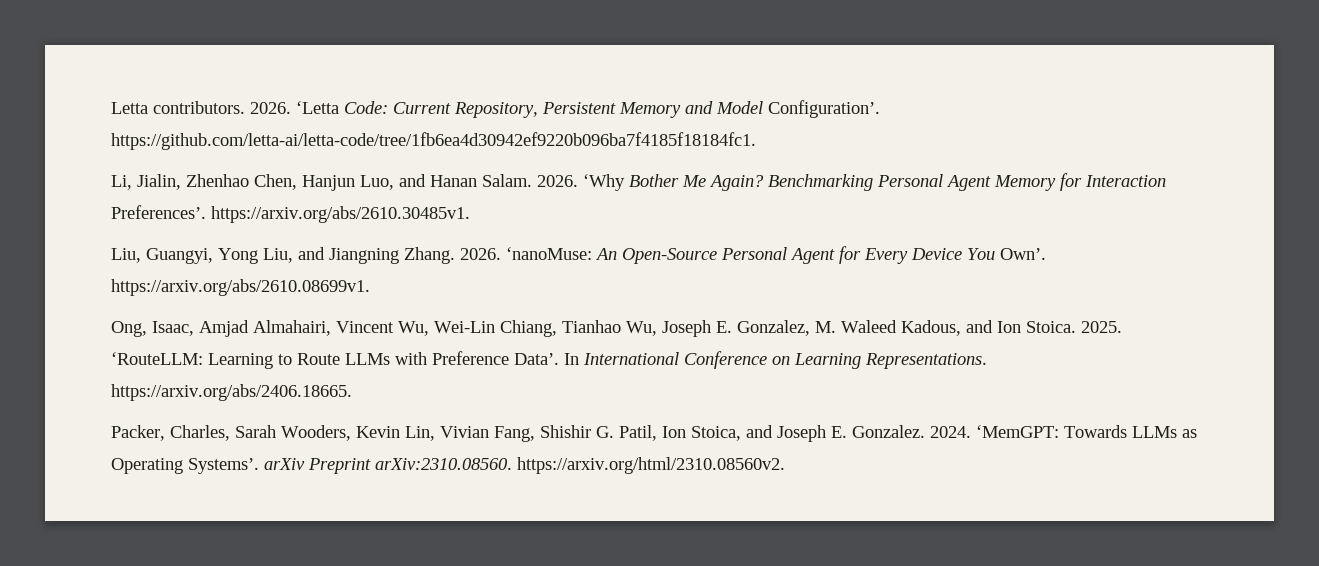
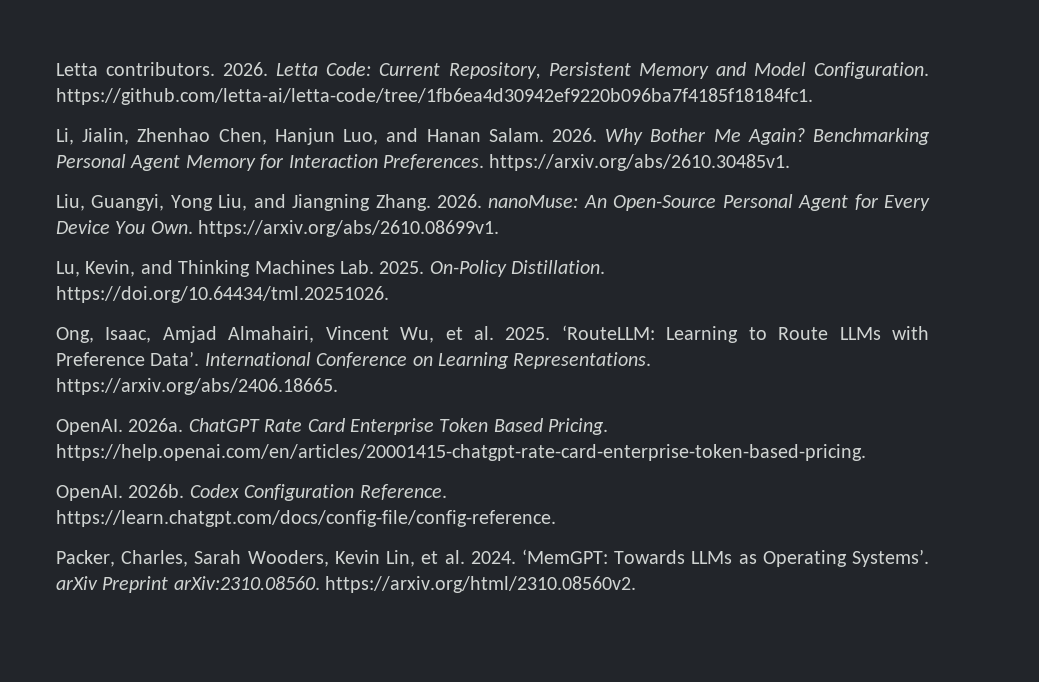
[296,101,339,114] ‘Letta -> [276,63,319,76] Letta
[768,100,880,118] Configuration’. -> [814,62,930,79] Configuration.
[583,174,625,191] ‘Why -> [605,128,644,145] Why
[111,205,206,219] Preferences’. -> [383,154,484,170] Preferences.
[506,247,592,260] ‘nanoMuse: -> [488,195,579,208] nanoMuse:
[1000,248,1046,260] Own’. -> [150,221,193,234] Own.
(370, 287) none -> [56,260,606,277] [56,286,389,303] // Lu, Kevin, and Thinking Machines Lab. 2025. On-Policy Distillation. https://doi.org/10.64434/tml.20251026.
[434,320,1076,337] Wei-Lin Chiang, Tianhao Wu, Joseph E. Gonzalez, M. Waleed Kadous, and Ion Stoica. -> [445,326,495,340] et al.
[564,353,579,365] In -> (200, 358) none
(352, 392) none -> [56,418,609,435] [56,444,866,461] [56,484,447,501] [56,510,556,527] // OpenAI. 2026a. ChatGPT Rate Card Enterprise Token Based Pricing. https://help.openai.com/en/articles/20001415-chatgpt-rate-card-enterprise-token-based-pricing. // OpenAI. 2026b. Codex Configuration Reference. https://learn.chatgpt.com/docs/config-file/config-reference.
[440,425,925,442] Vivian Fang, Shishir G. Patil, Ion Stoica, and Joseph E. Gonzalez. -> [421,550,465,564] et al.

